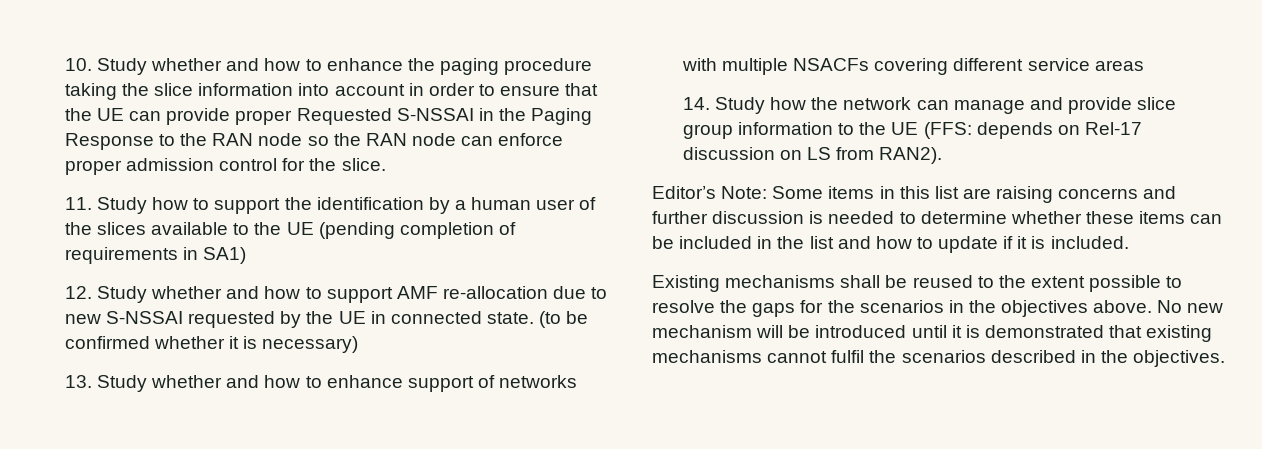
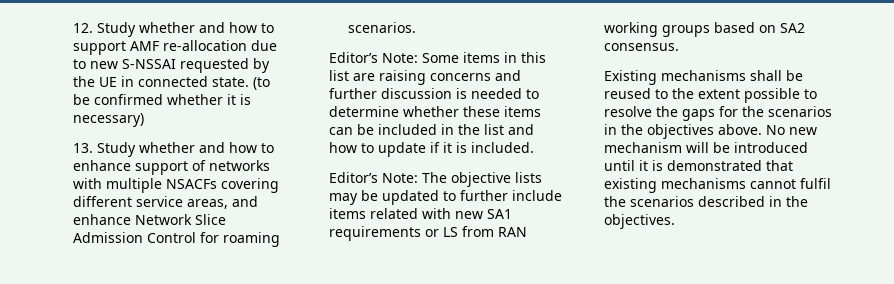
[64,58,593,75] [64,83,599,100] [64,108,593,125] [64,133,564,150] [64,158,386,175] [64,197,597,214] [64,222,517,239] [64,247,247,264] 10. Study whether and how to enhance the paging procedure taking the slice information into account in order to ensure that the UE can provide proper Requested S-NSSAI in the Paging Response to the RAN node so the RAN node can enforce proper admission control for the slice. // 11. Study how to support the identification by a human user of the slices available to the UE (pending completion of requirements in SA1) // -> (73, 28) none
[1094,60,1144,71] [682,97,1177,114] [682,122,1143,139] [682,147,943,164] areas // 14. Study how the network can manage and provide slice group information to the UE (FFS: depends on Rel-17 discussion on LS from RAN2). -> [187,196,259,209] [73,214,227,225] [73,232,281,247] [348,22,417,33] areas, and enhance Network Slice Admission Control for roaming scenarios.
(1129, 242) none -> [329,172,542,187] [329,190,562,205] [329,208,512,219] [329,226,527,241] [604,22,805,37] [604,43,679,51] // Editor’s Note: The objective lists may be updated to further include items related with new SA1 requirements or LS from RAN working groups based on SA2 consensus.

